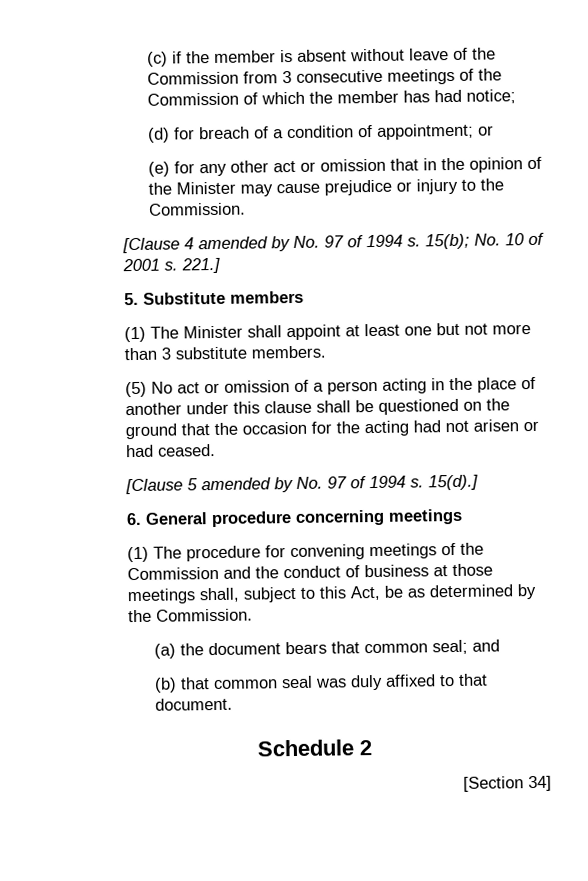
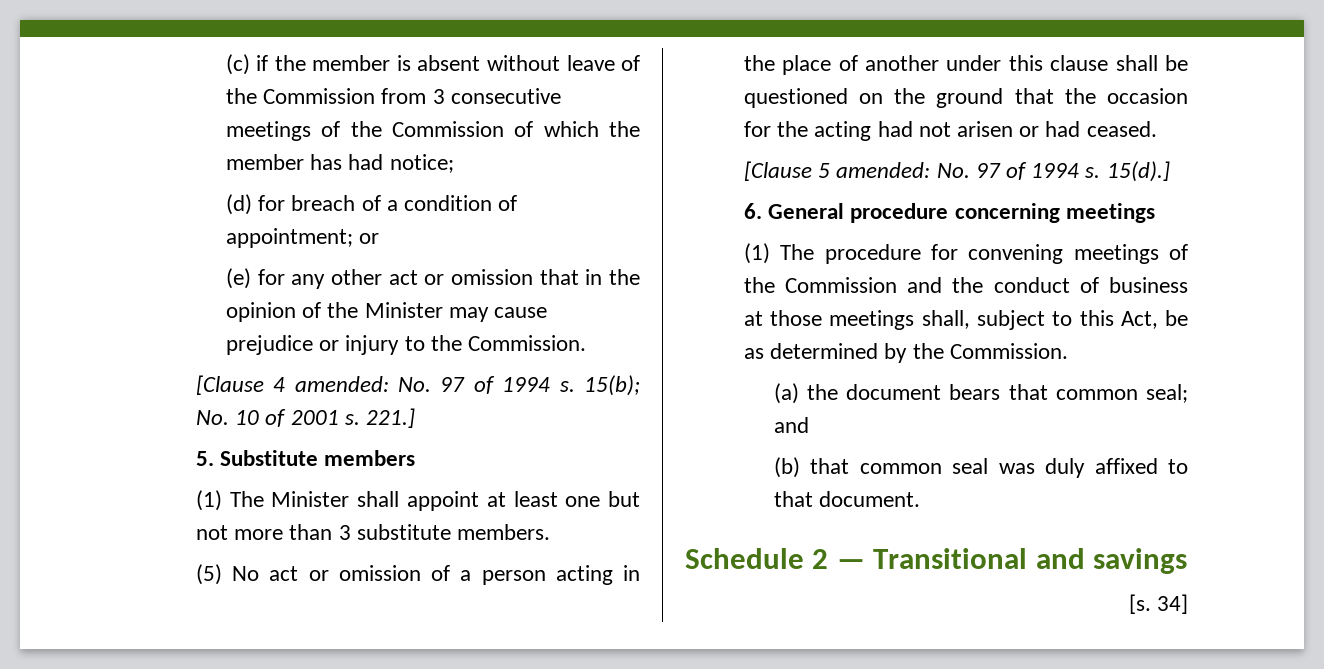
[197,236,291,252] amended by -> [294,376,389,392] amended:
[200,477,294,493] amended by -> [836,162,931,178] amended:
[463,776,524,792] // [Section -> [836,548,1187,574] [1128,594,1151,614] — Transitional and savings // [s.

